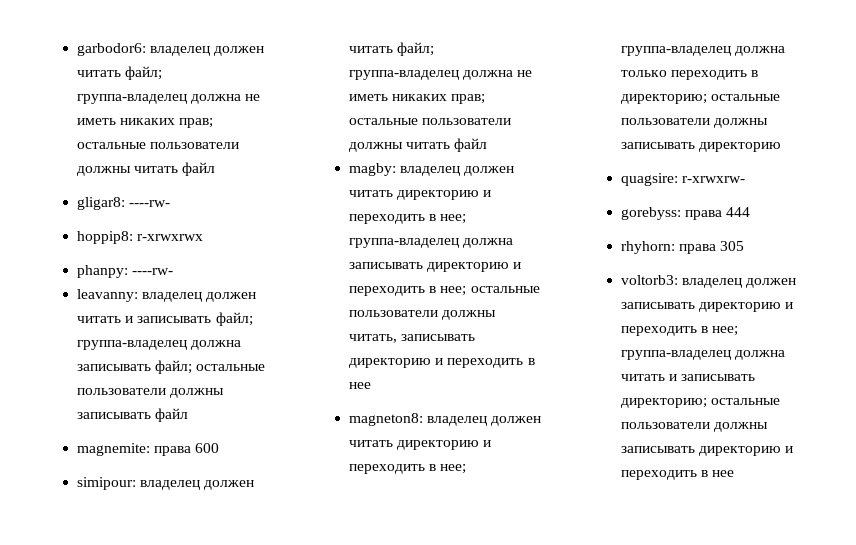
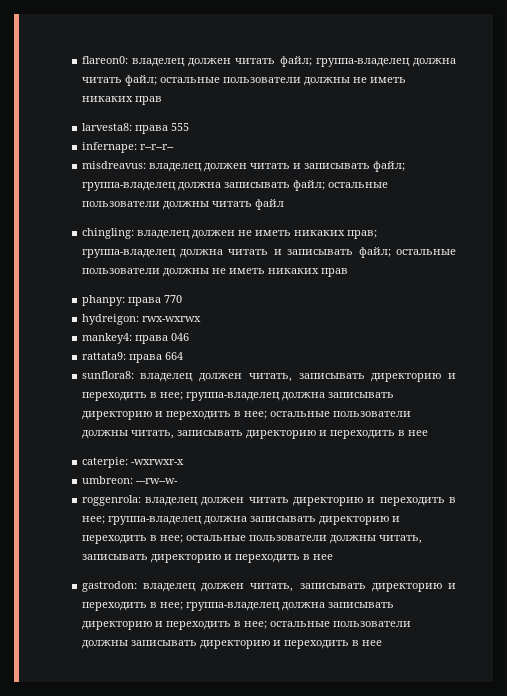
[77,43,265,56] [77,66,163,80] [77,94,261,104] [77,118,214,128] [77,142,240,149] [77,162,216,176] [77,197,171,210] [77,231,204,244] [77,265,174,278] [77,289,139,302] garbodor6: владелец должен читать файл; группа-владелец должна не иметь никаких прав; остальные пользователи должны читать файл // gligar8: ----rw- // hoppip8: r-xrwxrwx // phanpy: ----rw- // leavanny: -> [81,56,456,67] [81,75,406,86] [81,96,162,105] [81,123,189,134] [81,142,174,153] [81,161,146,169] flareon0: владелец должен читать файл; группа-владелец должна читать файл; остальные пользователи должны не иметь никаких прав // larvesta8: права 555 // infernape: r--r--r-- // misdreavus:
[77,408,189,422] [77,443,220,456] [77,477,255,490] [349,42,435,56] [349,70,533,80] [349,94,486,104] [349,118,512,125] [349,138,488,152] [349,163,397,176] записывать файл // magnemite: права 600 // simipour: владелец должен читать файл; группа-владелец должна не иметь никаких прав; остальные пользователи должны читать файл // magby: -> [211,199,284,210] [81,228,377,239] [81,247,456,258] [81,268,348,277] [81,295,182,306] [81,314,201,325] [81,333,189,344] [81,352,183,363] [81,371,456,382] [81,392,394,401] [81,411,411,420] [81,430,428,439] [81,457,184,468] [81,476,178,484] [81,495,141,506] читать файл // chingling: владелец должен не иметь никаких прав; группа-владелец должна читать и записывать файл; остальные пользователи должны не иметь никаких прав // phanpy: права 770 // hydreigon: rwx-wxrwx // mankey4: права 046 // rattata9: права 664 // sunflora8: владелец должен читать, записывать директорию и переходить в нее; группа-владелец должна записывать директорию и переходить в нее; остальные пользователи должны читать, записывать директорию и переходить в нее // caterpie: -wxrwxr-x // umbreon: ---rw--w- // roggenrola:
[349,413,542,426] [349,440,492,450] [349,464,467,474] [621,46,786,56] [621,70,759,80] [621,94,781,104] [621,118,769,128] [621,142,782,152] [621,173,746,186] [621,207,751,220] [621,241,745,254] [621,275,797,288] [621,302,794,312] [621,326,739,336] [621,350,786,360] [621,374,756,381] [621,398,708,408] magneton8: владелец должен читать директорию и переходить в нее; группа-владелец должна только переходить в директорию; остальные пользователи должны записывать директорию // quagsire: r-xrwxrw- // gorebyss: права 444 // rhyhorn: права 305 // voltorb3: владелец должен записывать директорию и переходить в нее; группа-владелец должна читать и записывать директорию; -> [81,581,456,592] [81,602,394,611] [81,621,267,630] gastrodon: владелец должен читать, записывать директорию и переходить в нее; группа-владелец должна записывать директорию и переходить в нее;

